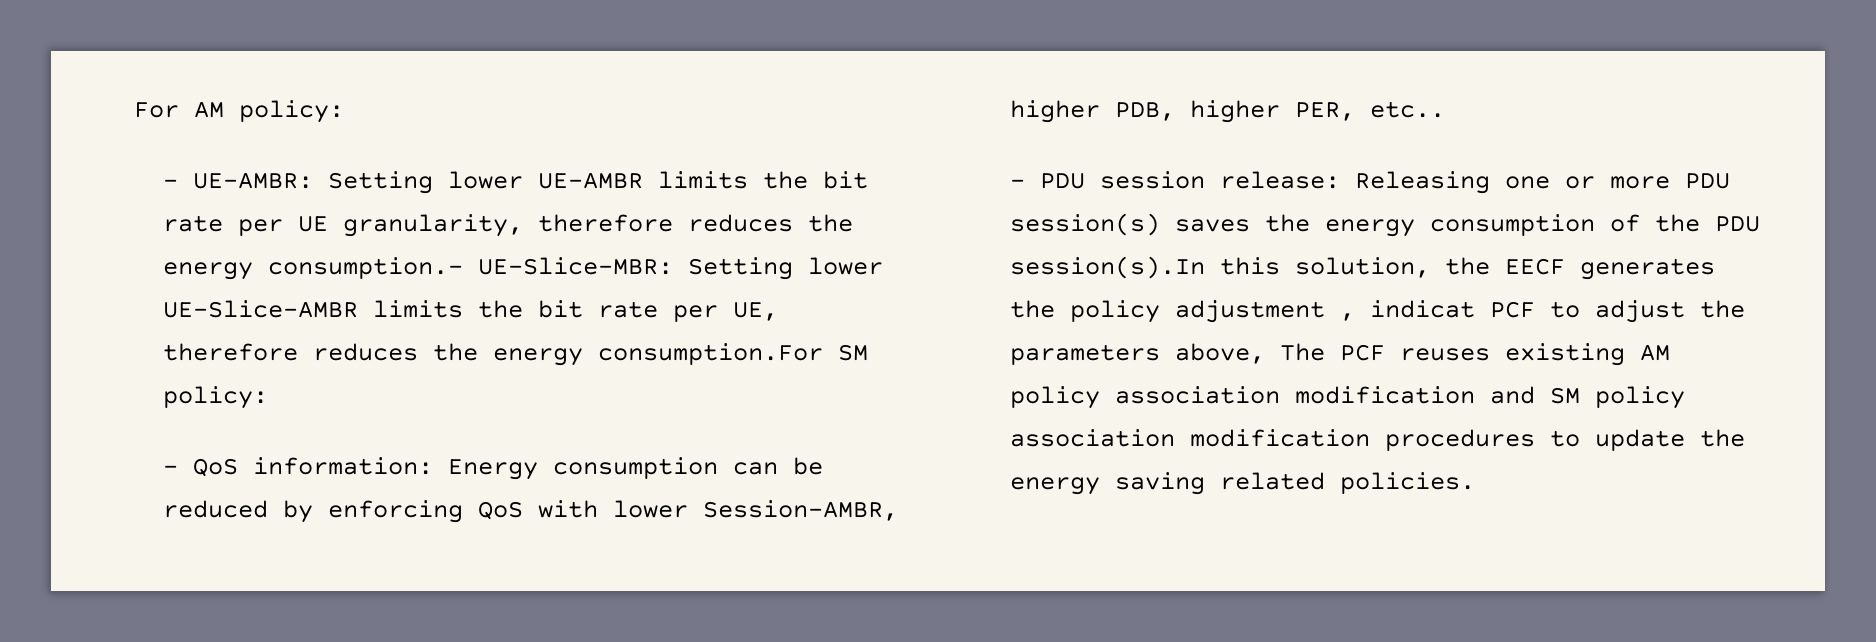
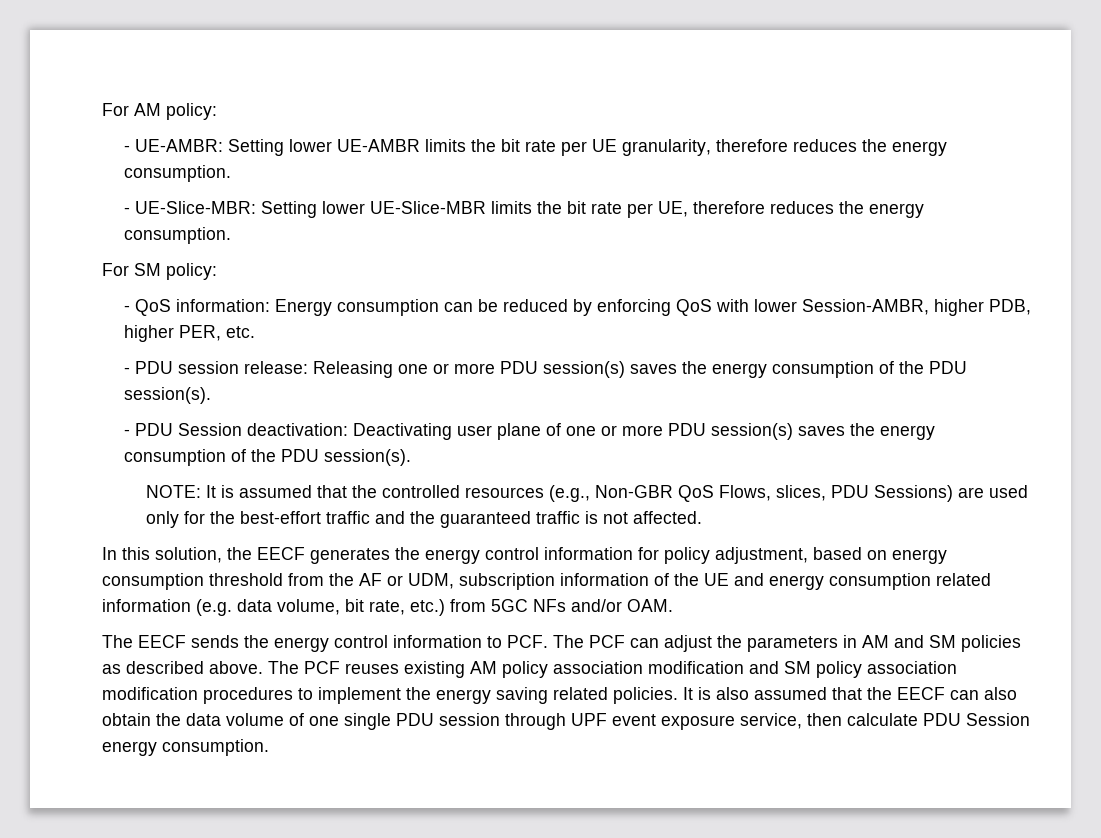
[268,257,464,279] consumption.- -> [124,165,232,182] [124,207,131,214] consumption. // -
[163,300,359,318] UE-Slice-AMBR -> [370,201,487,214] UE-Slice-MBR
[598,343,824,365] consumption.For -> [124,227,232,244] [102,263,129,276] consumption. // For
[1370,101,1446,118] etc.. -> [226,326,256,338] etc.
[1010,256,1206,279] session(s).In -> [124,387,212,404] [124,423,936,440] [124,449,412,466] [146,485,1029,502] [146,511,703,528] [102,547,117,560] session(s). // - PDU Session deactivation: Deactivating user plane of one or more PDU session(s) saves the energy consumption of the PDU session(s). // NOTE: It is assumed that the controlled resources (e.g., Non-GBR QoS Flows, slices, PDU Sessions) are used only for the best-effort traffic and the guaranteed traffic is not affected. // In
[1070,300,1746,323] [1010,343,1266,365] policy adjustment , indicat PCF to adjust the parameters above, -> [425,547,947,564] [102,573,991,590] [102,599,673,616] [102,635,1021,652] [102,661,263,674] energy control information for policy adjustment, based on energy consumption threshold from the AF or UDM, subscription information of the UE and energy consumption related information (e.g. data volume, bit rate, etc.) from 5GC NFs and/or OAM. // The EECF sends the energy control information to PCF. The PCF can adjust the parameters in AM and SM policies as described above.
[1595,429,1686,451] update -> [318,687,401,704] implement
(1476, 483) none -> [683,687,1017,700] [102,713,1030,730] [102,739,269,756] It is also assumed that the EECF can also obtain the data volume of one single PDU session through UPF event exposure service, then calculate PDU Session energy consumption.

